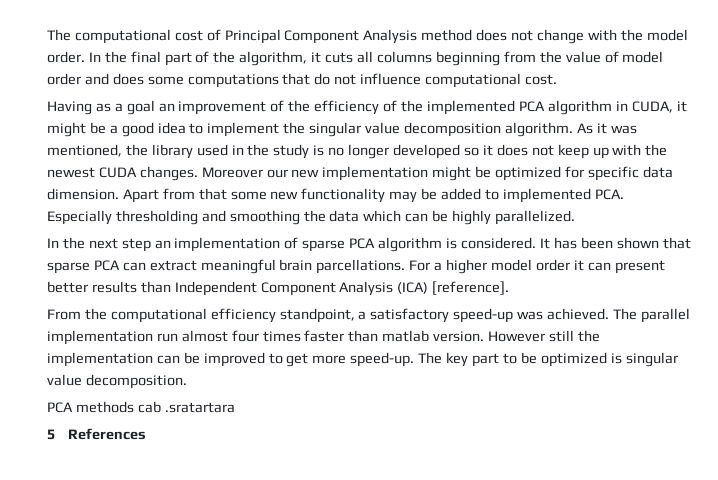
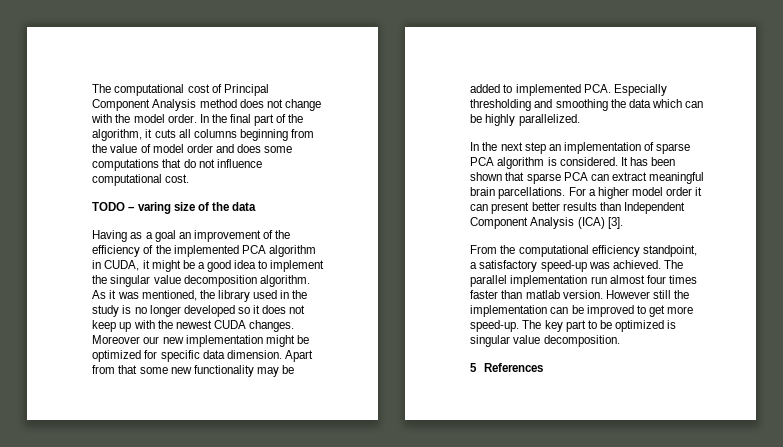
(558, 79) none -> [92,202,256,214] // TODO – varing size of the data
[432,281,510,295] [reference]. -> [607,217,623,229] [3].
[46,401,235,413] // PCA methods cab .sratartara -> (620, 341) none

